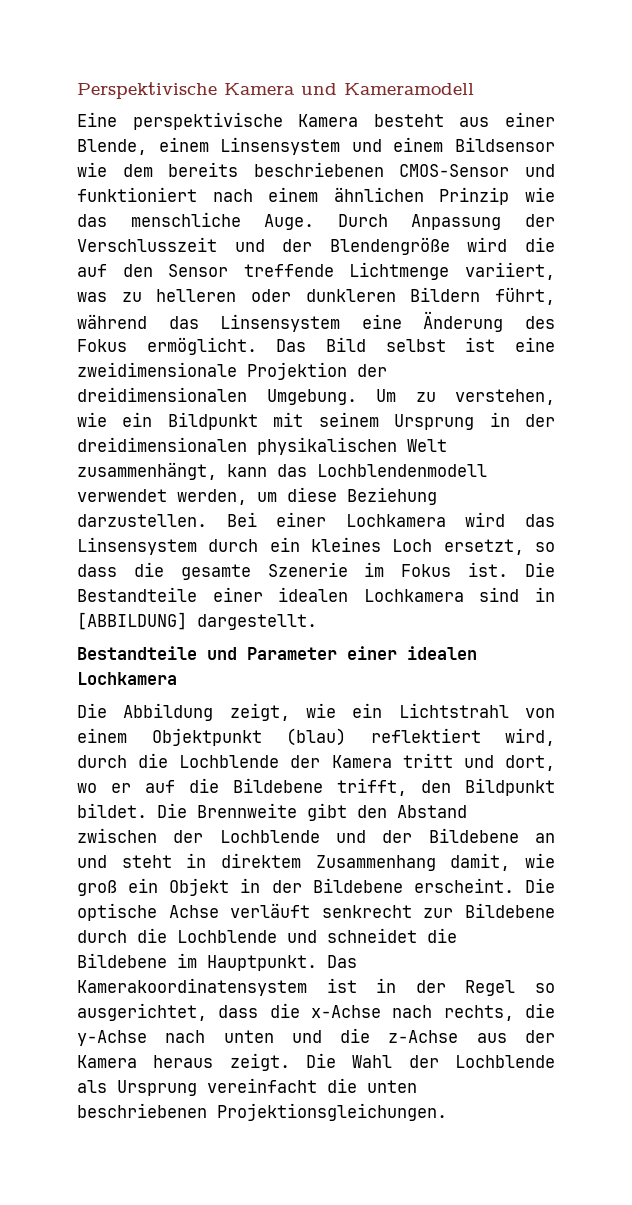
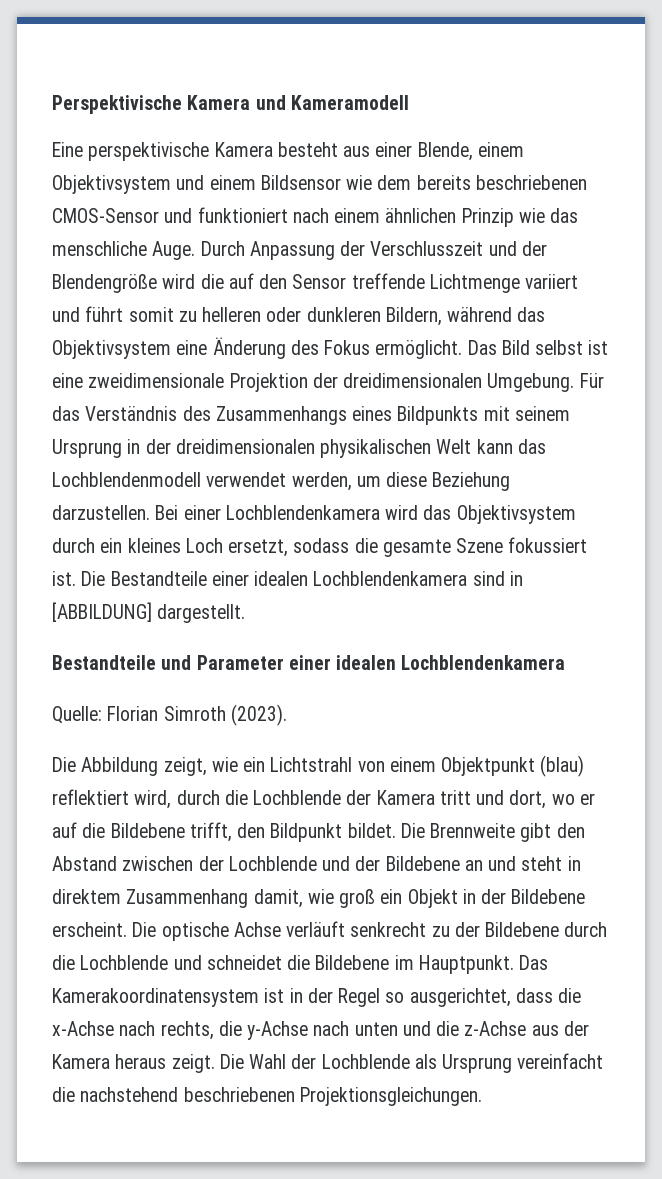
[220,137,341,155] Linsensystem -> [52,175,171,194] Objektivsystem
[465,262,555,280] [77,292,107,302] variiert, was -> [525,274,579,289] [52,306,174,322] variiert und führt somit
[410,287,555,305] Bildern führt, -> [385,307,442,326] Bildern,
[220,314,341,332] Linsensystem -> [52,340,171,359] Objektivsystem
[376,389,555,405] [77,412,258,430] Um zu verstehen, wie ein Bildpunkt -> [579,373,604,388] [52,406,479,425] Für das Verständnis des Zusammenhangs eines Bildpunkts
[77,462,217,480] zusammenhängt, -> (472, 446) none
[345,514,446,527] Lochkamera -> [225,505,380,520] Lochblendenkamera
[77,537,197,555] Linsensystem -> [456,505,576,524] Objektivsystem
[535,542,555,552] [77,562,452,580] so dass die gesamte Szenerie im Fokus -> [293,537,588,557] sodass die gesamte Szene fokussiert
[363,589,464,602] Lochkamera -> [313,571,468,586] Lochblendenkamera
[77,672,177,685] Lochkamera -> [401,655,566,670] [52,704,287,726] Lochblendenkamera // Quelle: Florian Simroth (2023).
[423,908,454,918] zur -> [431,922,480,937] zu der
[367,1080,417,1093] unten -> [80,1087,179,1102] nachstehend

